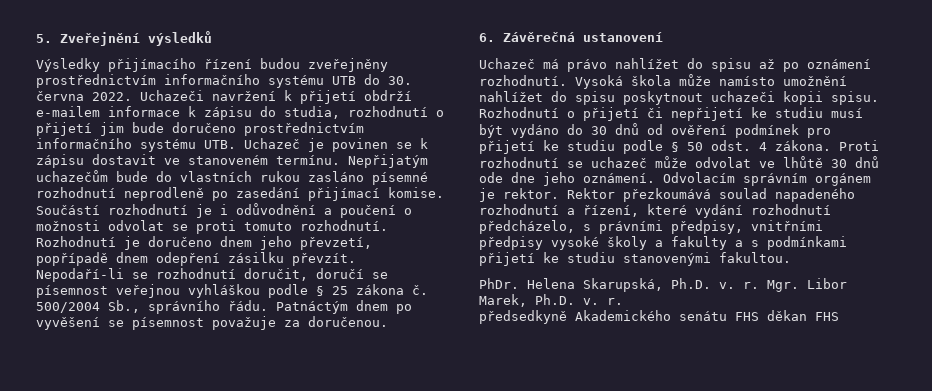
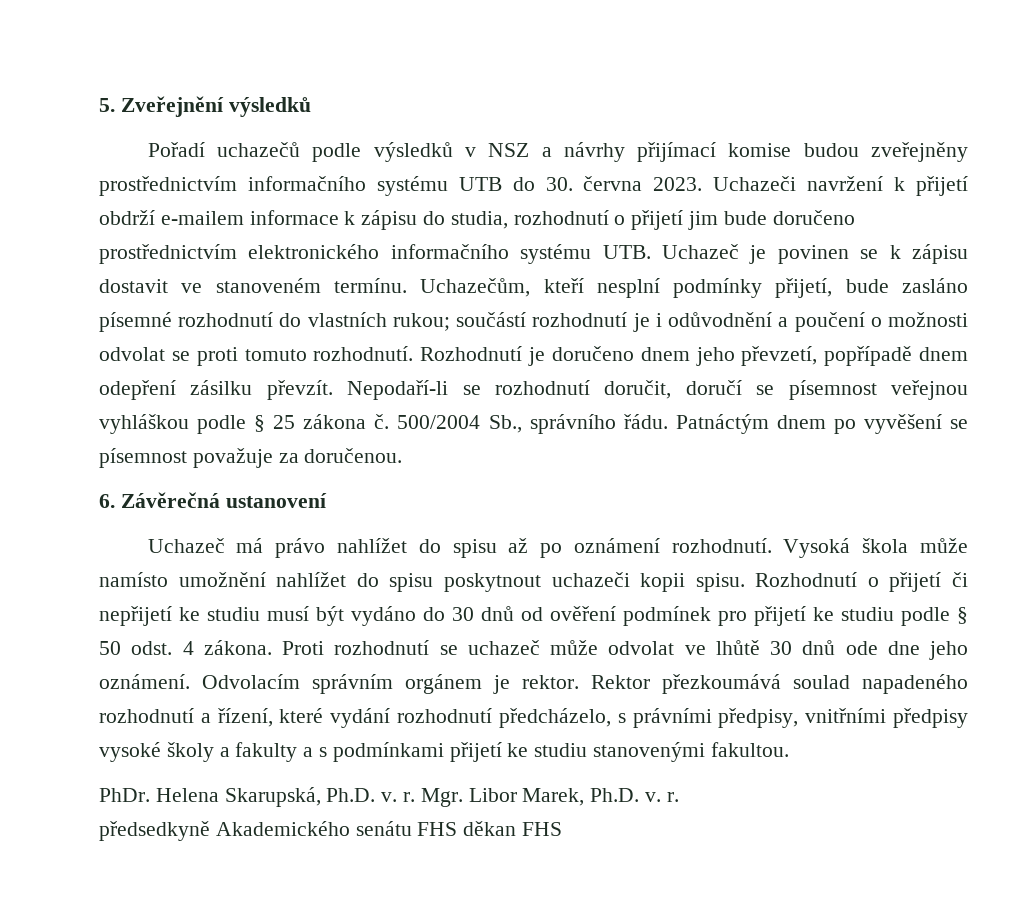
[36,58,252,72] Výsledky přijímacího řízení -> [147,142,792,162] Pořadí uchazečů podle výsledků v NSZ a návrhy přijímací komise
[92,92,132,101] 2022. -> [653,177,703,191] 2023.
(364, 129) none -> [248,244,380,259] elektronického
[348,154,428,168] [36,170,428,185] [36,187,444,201] [36,205,100,215] Nepřijatým uchazečům bude do vlastních rukou zasláno písemné rozhodnutí neprodleně po zasedání přijímací komise. Součástí -> [420,278,968,298] [99,312,527,332] Uchazečům, kteří nesplní podmínky přijetí, bude zasláno písemné rozhodnutí do vlastních rukou; součástí

